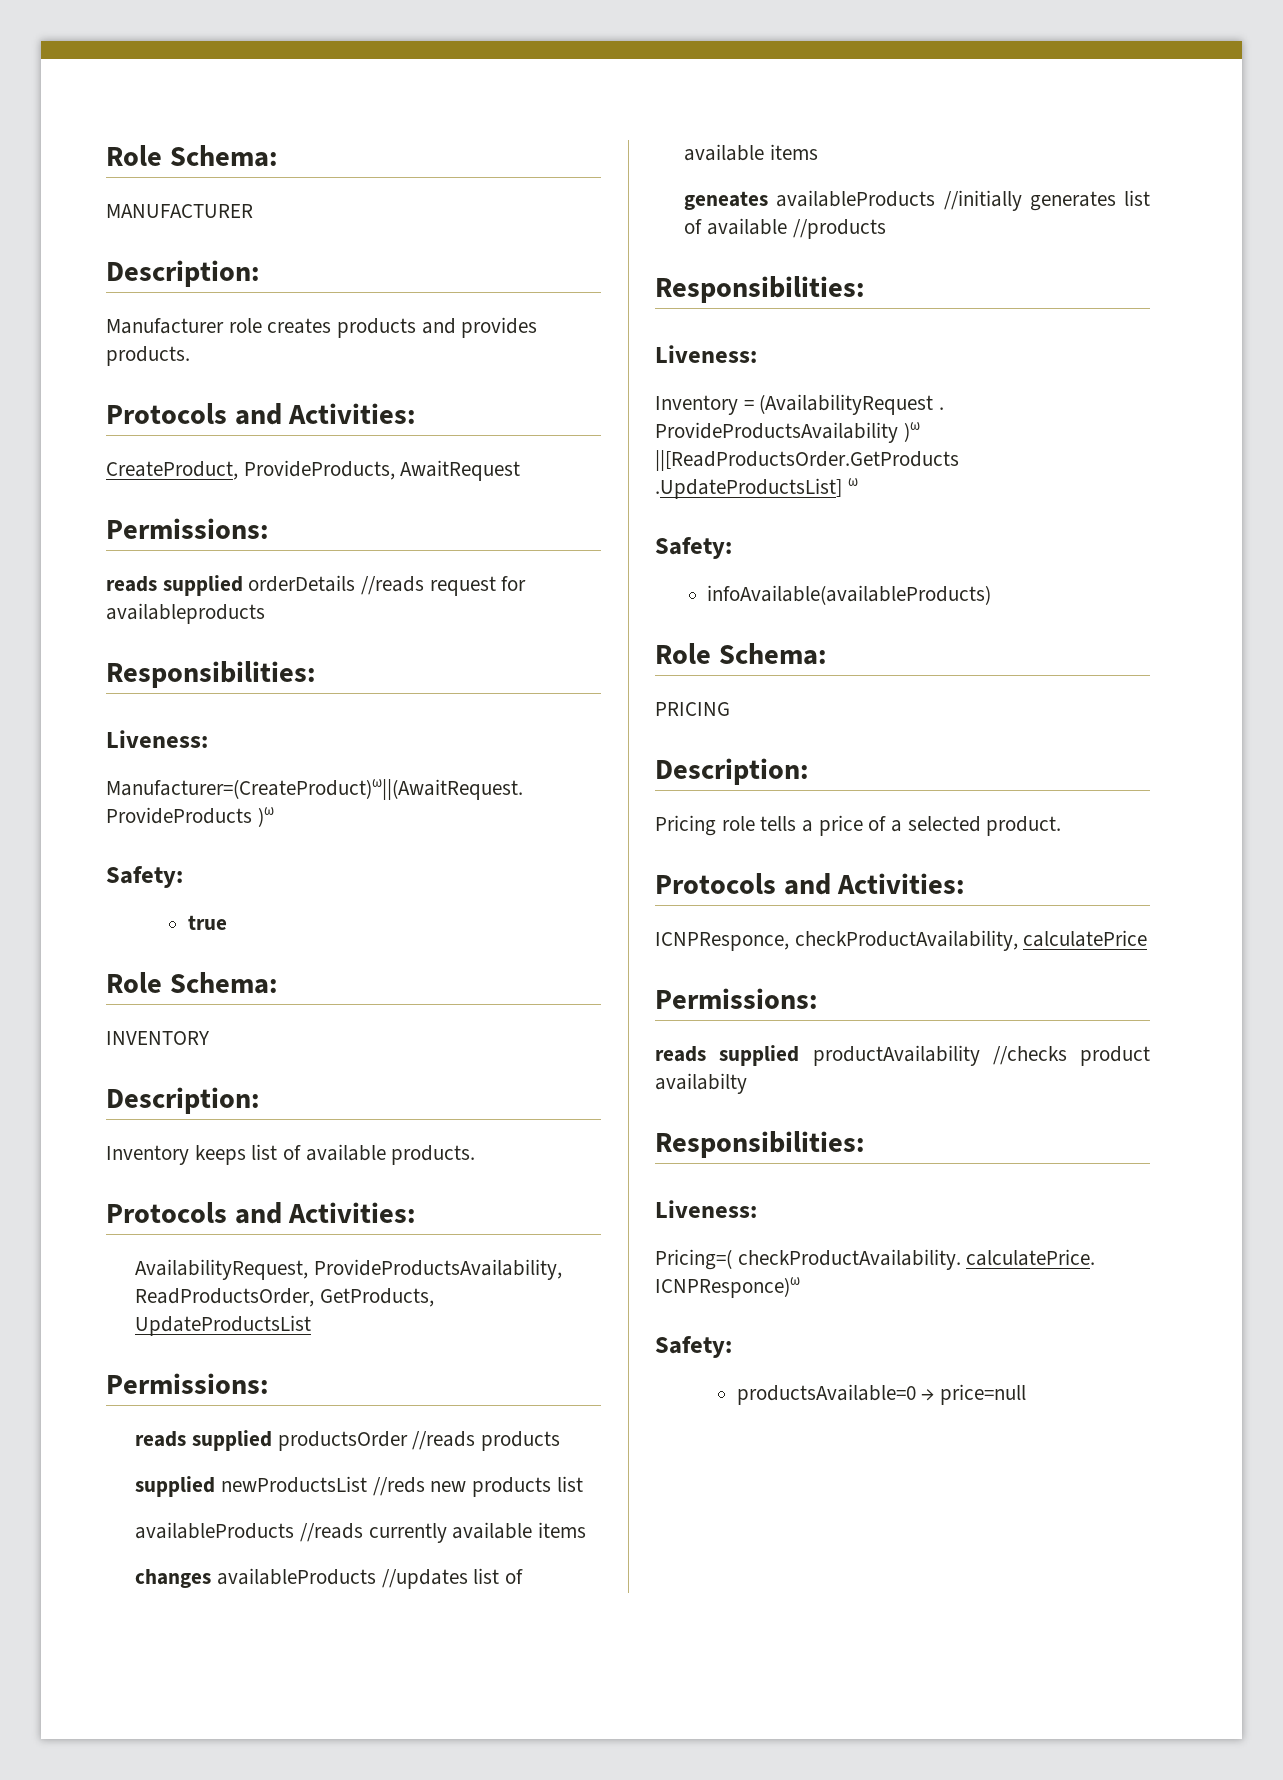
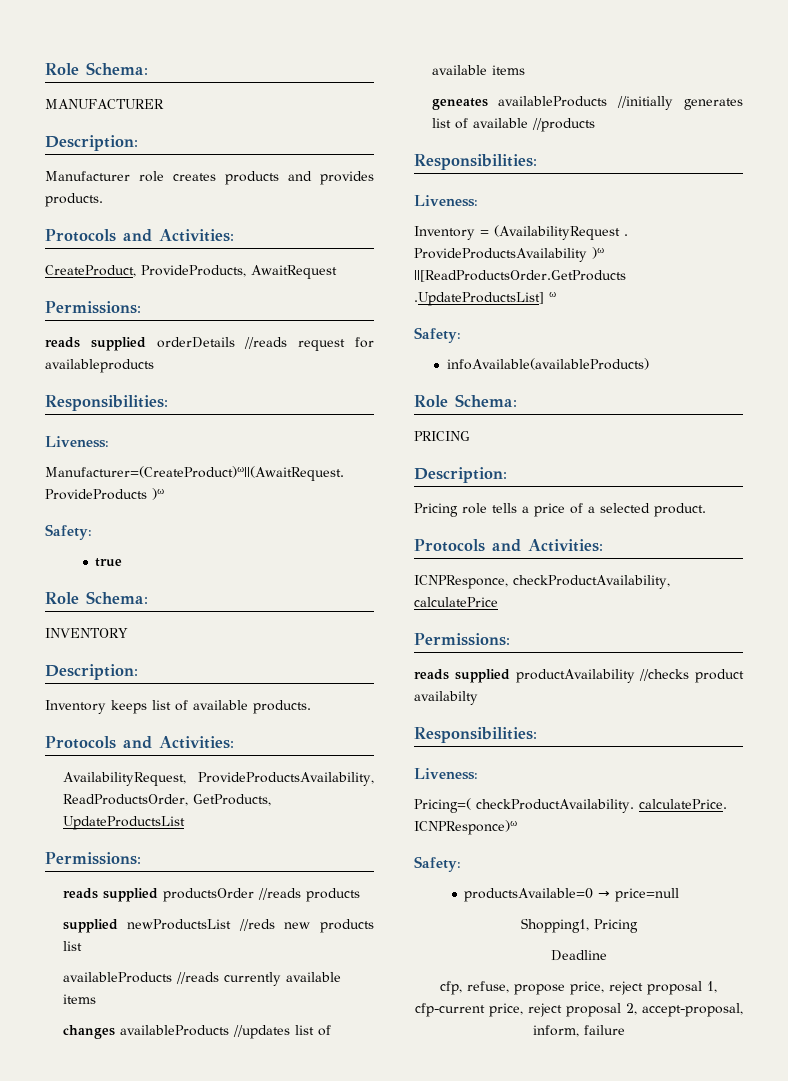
(1027, 1394) none -> [520,918,638,933] [550,950,607,961] [440,981,717,995] [414,1003,743,1017] [532,1025,625,1037] // Shopping1, Pricing // Deadline // cfp, refuse, propose price, reject proposal 1, cfp-current price, reject proposal 2, accept-proposal, inform, failure

